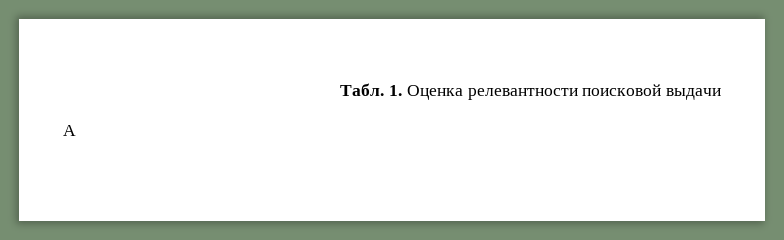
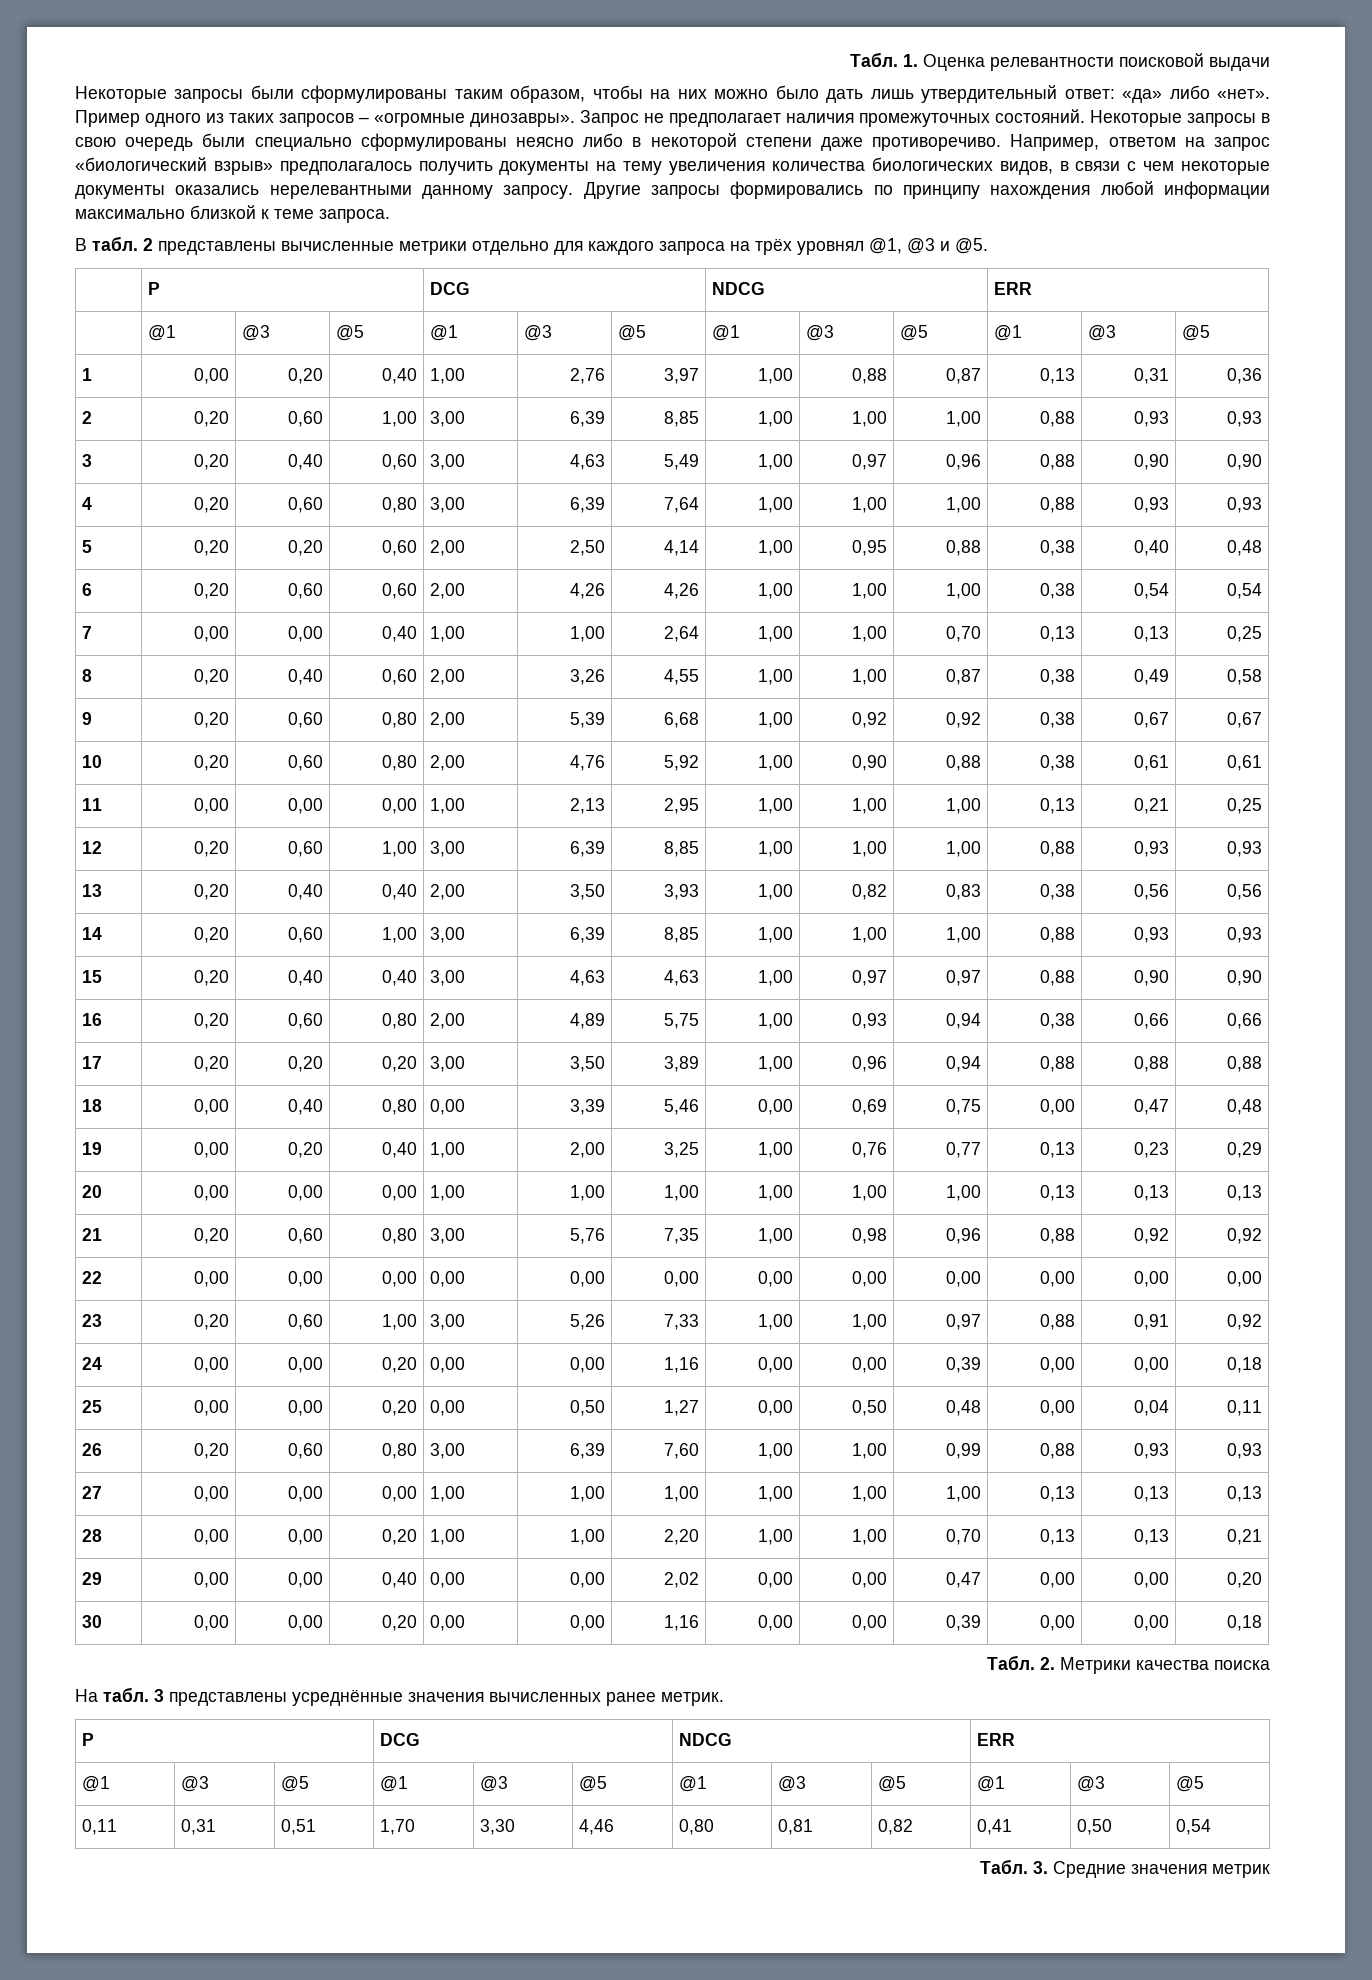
[63,125,76,136] А -> [75,85,1271,103] [75,109,1270,127] [75,133,1271,151] [75,157,1270,175] [75,181,1270,199] [75,205,390,223] [75,236,988,255] [148,282,161,295] [430,282,471,295] [712,282,766,295] [994,282,1033,295] [148,325,177,341] [242,325,271,341] [336,325,365,341] [430,325,459,341] [524,325,553,341] [618,325,647,341] [712,325,741,341] [806,325,835,341] [900,325,929,341] [994,325,1023,341] [1088,325,1117,341] [1182,325,1211,341] [82,368,93,381] [193,368,229,384] [287,368,323,384] [381,368,417,384] [430,368,466,384] [569,368,605,384] [663,368,699,384] [757,368,793,384] [851,368,887,384] [945,368,981,384] [1039,368,1075,384] [1133,368,1169,384] [1226,368,1262,384] [82,411,93,424] [193,411,229,427] [287,411,323,427] [381,411,417,427] [430,411,466,427] [569,411,605,427] [663,411,699,427] [757,411,793,427] [851,411,887,427] [945,411,981,427] [1039,411,1075,427] [1133,411,1169,427] [1226,411,1262,427] [82,454,93,467] [193,454,229,470] [287,454,323,470] [381,454,417,470] [430,454,466,470] [569,454,605,470] [663,454,699,470] [757,454,793,470] [851,454,887,470] [945,454,981,470] [1039,454,1075,470] [1133,454,1169,470] [1226,454,1262,470] [82,497,93,510] [193,497,229,513] [287,497,323,513] [381,497,417,513] [430,497,466,513] [569,497,605,513] [663,497,699,513] [757,497,793,513] [851,497,887,513] [945,497,981,513] [1039,497,1075,513] [1133,497,1169,513] [1226,497,1262,513] [82,540,93,553] [193,540,229,556] [287,540,323,556] [381,540,417,556] [430,540,466,556] [569,540,605,556] [663,540,699,556] [757,540,793,556] [851,540,887,556] [945,540,981,556] [1039,540,1075,556] [1133,540,1169,556] [1226,540,1262,556] [82,583,93,596] [193,583,229,599] [287,583,323,599] [381,583,417,599] [430,583,466,599] [569,583,605,599] [663,583,699,599] [757,583,793,599] [851,583,887,599] [945,583,981,599] [1039,583,1075,599] [1133,583,1169,599] [1226,583,1262,599] [82,626,93,639] [193,626,229,642] [287,626,323,642] [381,626,417,642] [430,626,466,642] [569,626,605,642] [663,626,699,642] [757,626,793,642] [851,626,887,642] [945,626,981,642] [1039,626,1075,642] [1133,626,1169,642] [1226,626,1262,642] [82,669,93,682] [193,669,229,685] [287,669,323,685] [381,669,417,685] [430,669,466,685] [569,669,605,685] [663,669,699,685] [757,669,793,685] [851,669,887,685] [945,669,981,685] [1039,669,1075,685] [1133,669,1169,685] [1226,669,1262,685] [82,712,93,725] [193,712,229,728] [287,712,323,728] [381,712,417,728] [430,712,466,728] [569,712,605,728] [663,712,699,728] [757,712,793,728] [851,712,887,728] [945,712,981,728] [1039,712,1075,728] [1133,712,1169,728] [1226,712,1262,728] [82,755,103,768] [193,755,229,771] [287,755,323,771] [381,755,417,771] [430,755,466,771] [569,755,605,771] [663,755,699,771] [757,755,793,771] [851,755,887,771] [945,755,981,771] [1039,755,1075,771] [1133,755,1169,771] [1226,755,1262,771] [82,798,103,811] [193,798,229,814] [287,798,323,814] [381,798,417,814] [430,798,466,814] [569,798,605,814] [663,798,699,814] [757,798,793,814] [851,798,887,814] [945,798,981,814] [1039,798,1075,814] [1133,798,1169,814] [1226,798,1262,814] [82,841,103,854] [193,841,229,857] [287,841,323,857] [381,841,417,857] [430,841,466,857] [569,841,605,857] [663,841,699,857] [757,841,793,857] [851,841,887,857] [945,841,981,857] [1039,841,1075,857] [1133,841,1169,857] [1226,841,1262,857] [82,884,103,897] [193,884,229,900] [287,884,323,900] [381,884,417,900] [430,884,466,900] [569,884,605,900] [663,884,699,900] [757,884,793,900] [851,884,887,900] [945,884,981,900] [1039,884,1075,900] [1133,884,1169,900] [1226,884,1262,900] [82,927,103,940] [193,927,229,943] [287,927,323,943] [381,927,417,943] [430,927,466,943] [569,927,605,943] [663,927,699,943] [757,927,793,943] [851,927,887,943] [945,927,981,943] [1039,927,1075,943] [1133,927,1169,943] [1226,927,1262,943] [82,970,103,983] [193,970,229,986] [287,970,323,986] [381,970,417,986] [430,970,466,986] [569,970,605,986] [663,970,699,986] [757,970,793,986] [851,970,887,986] [945,970,981,986] [1039,970,1075,986] [1133,970,1169,986] [1226,970,1262,986] [82,1013,103,1026] [193,1013,229,1029] [287,1013,323,1029] [381,1013,417,1029] [430,1013,466,1029] [569,1013,605,1029] [663,1013,699,1029] [757,1013,793,1029] [851,1013,887,1029] [945,1013,981,1029] [1039,1013,1075,1029] [1133,1013,1169,1029] [1226,1013,1262,1029] [82,1056,103,1069] [193,1056,229,1072] [287,1056,323,1072] [381,1056,417,1072] [430,1056,466,1072] [569,1056,605,1072] [663,1056,699,1072] [757,1056,793,1072] [851,1056,887,1072] [945,1056,981,1072] [1039,1056,1075,1072] [1133,1056,1169,1072] [1226,1056,1262,1072] [82,1099,103,1112] [193,1099,229,1115] [287,1099,323,1115] [381,1099,417,1115] [430,1099,466,1115] [569,1099,605,1115] [663,1099,699,1115] [757,1099,793,1115] [851,1099,887,1115] [945,1099,981,1115] [1039,1099,1075,1115] [1133,1099,1169,1115] [1226,1099,1262,1115] [82,1142,103,1155] [193,1142,229,1158] [287,1142,323,1158] [381,1142,417,1158] [430,1142,466,1158] [569,1142,605,1158] [663,1142,699,1158] [757,1142,793,1158] [851,1142,887,1158] [945,1142,981,1158] [1039,1142,1075,1158] [1133,1142,1169,1158] [1226,1142,1262,1158] [82,1185,103,1198] [193,1185,229,1201] [287,1185,323,1201] [381,1185,417,1201] [430,1185,466,1201] [569,1185,605,1201] [663,1185,699,1201] [757,1185,793,1201] [851,1185,887,1201] [945,1185,981,1201] [1039,1185,1075,1201] [1133,1185,1169,1201] [1226,1185,1262,1201] [82,1228,103,1241] [193,1228,229,1244] [287,1228,323,1244] [381,1228,417,1244] [430,1228,466,1244] [569,1228,605,1244] [663,1228,699,1244] [757,1228,793,1244] [851,1228,887,1244] [945,1228,981,1244] [1039,1228,1075,1244] [1133,1228,1169,1244] [1226,1228,1262,1244] [82,1271,103,1284] [193,1271,229,1287] [287,1271,323,1287] [381,1271,417,1287] [430,1271,466,1287] [569,1271,605,1287] [663,1271,699,1287] [757,1271,793,1287] [851,1271,887,1287] [945,1271,981,1287] [1039,1271,1075,1287] [1133,1271,1169,1287] [1226,1271,1262,1287] [82,1314,103,1327] [193,1314,229,1330] [287,1314,323,1330] [381,1314,417,1330] [430,1314,466,1330] [569,1314,605,1330] [663,1314,699,1330] [757,1314,793,1330] [851,1314,887,1330] [945,1314,981,1330] [1039,1314,1075,1330] [1133,1314,1169,1330] [1226,1314,1262,1330] [82,1357,103,1370] [193,1357,229,1373] [287,1357,323,1373] [381,1357,417,1373] [430,1357,466,1373] [569,1357,605,1373] [663,1357,699,1373] [757,1357,793,1373] [851,1357,887,1373] [945,1357,981,1373] [1039,1357,1075,1373] [1133,1357,1169,1373] [1226,1357,1262,1373] [82,1400,103,1413] [193,1400,229,1416] [287,1400,323,1416] [381,1400,417,1416] [430,1400,466,1416] [569,1400,605,1416] [663,1400,699,1416] [757,1400,793,1416] [851,1400,887,1416] [945,1400,981,1416] [1039,1400,1075,1416] [1133,1400,1169,1416] [1226,1400,1262,1416] [82,1443,103,1456] [193,1443,229,1459] [287,1443,323,1459] [381,1443,417,1459] [430,1443,466,1459] [569,1443,605,1459] [663,1443,699,1459] [757,1443,793,1459] [851,1443,887,1459] [945,1443,981,1459] [1039,1443,1075,1459] [1133,1443,1169,1459] [1226,1443,1262,1459] [82,1486,103,1499] [193,1486,229,1502] [287,1486,323,1502] [381,1486,417,1502] [430,1486,466,1502] [569,1486,605,1502] [663,1486,699,1502] [757,1486,793,1502] [851,1486,887,1502] [945,1486,981,1502] [1039,1486,1075,1502] [1133,1486,1169,1502] [1226,1486,1262,1502] [82,1529,103,1542] [193,1529,229,1545] [287,1529,323,1545] [381,1529,417,1545] [430,1529,466,1545] [569,1529,605,1545] [663,1529,699,1545] [757,1529,793,1545] [851,1529,887,1545] [945,1529,981,1545] [1039,1529,1075,1545] [1133,1529,1169,1545] [1226,1529,1262,1545] [82,1572,103,1585] [193,1572,229,1588] [287,1572,323,1588] [381,1572,417,1588] [430,1572,466,1588] [569,1572,605,1588] [663,1572,699,1588] [757,1572,793,1588] [851,1572,887,1588] [945,1572,981,1588] [1039,1572,1075,1588] [1133,1572,1169,1588] [1226,1572,1262,1588] [82,1615,103,1628] [193,1615,229,1631] [287,1615,323,1631] [381,1615,417,1631] [430,1615,466,1631] [569,1615,605,1631] [663,1615,699,1631] [757,1615,793,1631] [851,1615,887,1631] [945,1615,981,1631] [1039,1615,1075,1631] [1133,1615,1169,1631] [1226,1615,1262,1631] [987,1655,1270,1674] [75,1687,724,1706] [82,1733,95,1746] [380,1733,421,1746] [679,1733,733,1746] [977,1733,1016,1746] [82,1776,111,1792] [181,1776,210,1792] [281,1776,310,1792] [380,1776,409,1792] [480,1776,509,1792] [579,1776,608,1792] [679,1776,708,1792] [778,1776,807,1792] [878,1776,907,1792] [977,1776,1006,1792] [1077,1776,1106,1792] [1176,1776,1205,1792] [82,1819,118,1835] [181,1819,217,1835] [281,1819,317,1835] [380,1819,416,1835] [480,1819,516,1835] [579,1819,615,1835] [679,1819,715,1835] [778,1819,814,1835] [878,1819,914,1835] [977,1819,1013,1835] [1077,1819,1113,1835] [1176,1819,1212,1835] [980,1859,1270,1878] Некоторые запросы были сформулированы таким образом, чтобы на них можно было дать лишь утвердительный ответ: «да» либо «нет». Пример одного из таких запросов – «огромные динозавры». Запрос не предполагает наличия промежуточных состояний. Некоторые запросы в свою очередь были специально сформулированы неясно либо в некоторой степени даже противоречиво. Например, ответом на запрос «биологический взрыв» предполагалось получить документы на тему увеличения количества биологических видов, в связи с чем некоторые документы оказались нерелевантными данному запросу. Другие запросы формировались по принципу нахождения любой информации максимально близкой к теме запроса. // В табл. 2 представлены вычисленные метрики отдельно для каждого запроса на трёх уровнял @1, @3 и @5. // | P | DCG | NDCG | ERR // | @1 | @3 | @5 | @1 | @3 | @5 | @1 | @3 | @5 | @1 | @3 | @5 // 1 | 0,00 | 0,20 | 0,40 | 1,00 | 2,76 | 3,97 | 1,00 | 0,88 | 0,87 | 0,13 | 0,31 | 0,36 // 2 | 0,20 | 0,60 | 1,00 | 3,00 | 6,39 | 8,85 | 1,00 | 1,00 | 1,00 | 0,88 | 0,93 | 0,93 // 3 | 0,20 | 0,40 | 0,60 | 3,00 | 4,63 | 5,49 | 1,00 | 0,97 | 0,96 | 0,88 | 0,90 | 0,90 // 4 | 0,20 | 0,60 | 0,80 | 3,00 | 6,39 | 7,64 | 1,00 | 1,00 | 1,00 | 0,88 | 0,93 | 0,93 // 5 | 0,20 | 0,20 | 0,60 | 2,00 | 2,50 | 4,14 | 1,00 | 0,95 | 0,88 | 0,38 | 0,40 | 0,48 // 6 | 0,20 | 0,60 | 0,60 | 2,00 | 4,26 | 4,26 | 1,00 | 1,00 | 1,00 | 0,38 | 0,54 | 0,54 // 7 | 0,00 | 0,00 | 0,40 | 1,00 | 1,00 | 2,64 | 1,00 | 1,00 | 0,70 | 0,13 | 0,13 | 0,25 // 8 | 0,20 | 0,40 | 0,60 | 2,00 | 3,26 | 4,55 | 1,00 | 1,00 | 0,87 | 0,38 | 0,49 | 0,58 // 9 | 0,20 | 0,60 | 0,80 | 2,00 | 5,39 | 6,68 | 1,00 | 0,92 | 0,92 | 0,38 | 0,67 | 0,67 // 10 | 0,20 | 0,60 | 0,80 | 2,00 | 4,76 | 5,92 | 1,00 | 0,90 | 0,88 | 0,38 | 0,61 | 0,61 // 11 | 0,00 | 0,00 | 0,00 | 1,00 | 2,13 | 2,95 | 1,00 | 1,00 | 1,00 | 0,13 | 0,21 | 0,25 // 12 | 0,20 | 0,60 | 1,00 | 3,00 | 6,39 | 8,85 | 1,00 | 1,00 | 1,00 | 0,88 | 0,93 | 0,93 // 13 | 0,20 | 0,40 | 0,40 | 2,00 | 3,50 | 3,93 | 1,00 | 0,82 | 0,83 | 0,38 | 0,56 | 0,56 // 14 | 0,20 | 0,60 | 1,00 | 3,00 | 6,39 | 8,85 | 1,00 | 1,00 | 1,00 | 0,88 | 0,93 | 0,93 // 15 | 0,20 | 0,40 | 0,40 | 3,00 | 4,63 | 4,63 | 1,00 | 0,97 | 0,97 | 0,88 | 0,90 | 0,90 // 16 | 0,20 | 0,60 | 0,80 | 2,00 | 4,89 | 5,75 | 1,00 | 0,93 | 0,94 | 0,38 | 0,66 | 0,66 // 17 | 0,20 | 0,20 | 0,20 | 3,00 | 3,50 | 3,89 | 1,00 | 0,96 | 0,94 | 0,88 | 0,88 | 0,88 // 18 | 0,00 | 0,40 | 0,80 | 0,00 | 3,39 | 5,46 | 0,00 | 0,69 | 0,75 | 0,00 | 0,47 | 0,48 // 19 | 0,00 | 0,20 | 0,40 | 1,00 | 2,00 | 3,25 | 1,00 | 0,76 | 0,77 | 0,13 | 0,23 | 0,29 // 20 | 0,00 | 0,00 | 0,00 | 1,00 | 1,00 | 1,00 | 1,00 | 1,00 | 1,00 | 0,13 | 0,13 | 0,13 // 21 | 0,20 | 0,60 | 0,80 | 3,00 | 5,76 | 7,35 | 1,00 | 0,98 | 0,96 | 0,88 | 0,92 | 0,92 // 22 | 0,00 | 0,00 | 0,00 | 0,00 | 0,00 | 0,00 | 0,00 | 0,00 | 0,00 | 0,00 | 0,00 | 0,00 // 23 | 0,20 | 0,60 | 1,00 | 3,00 | 5,26 | 7,33 | 1,00 | 1,00 | 0,97 | 0,88 | 0,91 | 0,92 // 24 | 0,00 | 0,00 | 0,20 | 0,00 | 0,00 | 1,16 | 0,00 | 0,00 | 0,39 | 0,00 | 0,00 | 0,18 // 25 | 0,00 | 0,00 | 0,20 | 0,00 | 0,50 | 1,27 | 0,00 | 0,50 | 0,48 | 0,00 | 0,04 | 0,11 // 26 | 0,20 | 0,60 | 0,80 | 3,00 | 6,39 | 7,60 | 1,00 | 1,00 | 0,99 | 0,88 | 0,93 | 0,93 // 27 | 0,00 | 0,00 | 0,00 | 1,00 | 1,00 | 1,00 | 1,00 | 1,00 | 1,00 | 0,13 | 0,13 | 0,13 // 28 | 0,00 | 0,00 | 0,20 | 1,00 | 1,00 | 2,20 | 1,00 | 1,00 | 0,70 | 0,13 | 0,13 | 0,21 // 29 | 0,00 | 0,00 | 0,40 | 0,00 | 0,00 | 2,02 | 0,00 | 0,00 | 0,47 | 0,00 | 0,00 | 0,20 // 30 | 0,00 | 0,00 | 0,20 | 0,00 | 0,00 | 1,16 | 0,00 | 0,00 | 0,39 | 0,00 | 0,00 | 0,18 // Табл. 2. Метрики качества поиска // На табл. 3 представлены усреднённые значения вычисленных ранее метрик. // P | DCG | NDCG | ERR // @1 | @3 | @5 | @1 | @3 | @5 | @1 | @3 | @5 | @1 | @3 | @5 // 0,11 | 0,31 | 0,51 | 1,70 | 3,30 | 4,46 | 0,80 | 0,81 | 0,82 | 0,41 | 0,50 | 0,54 // Табл. 3. Средние значения метрик

